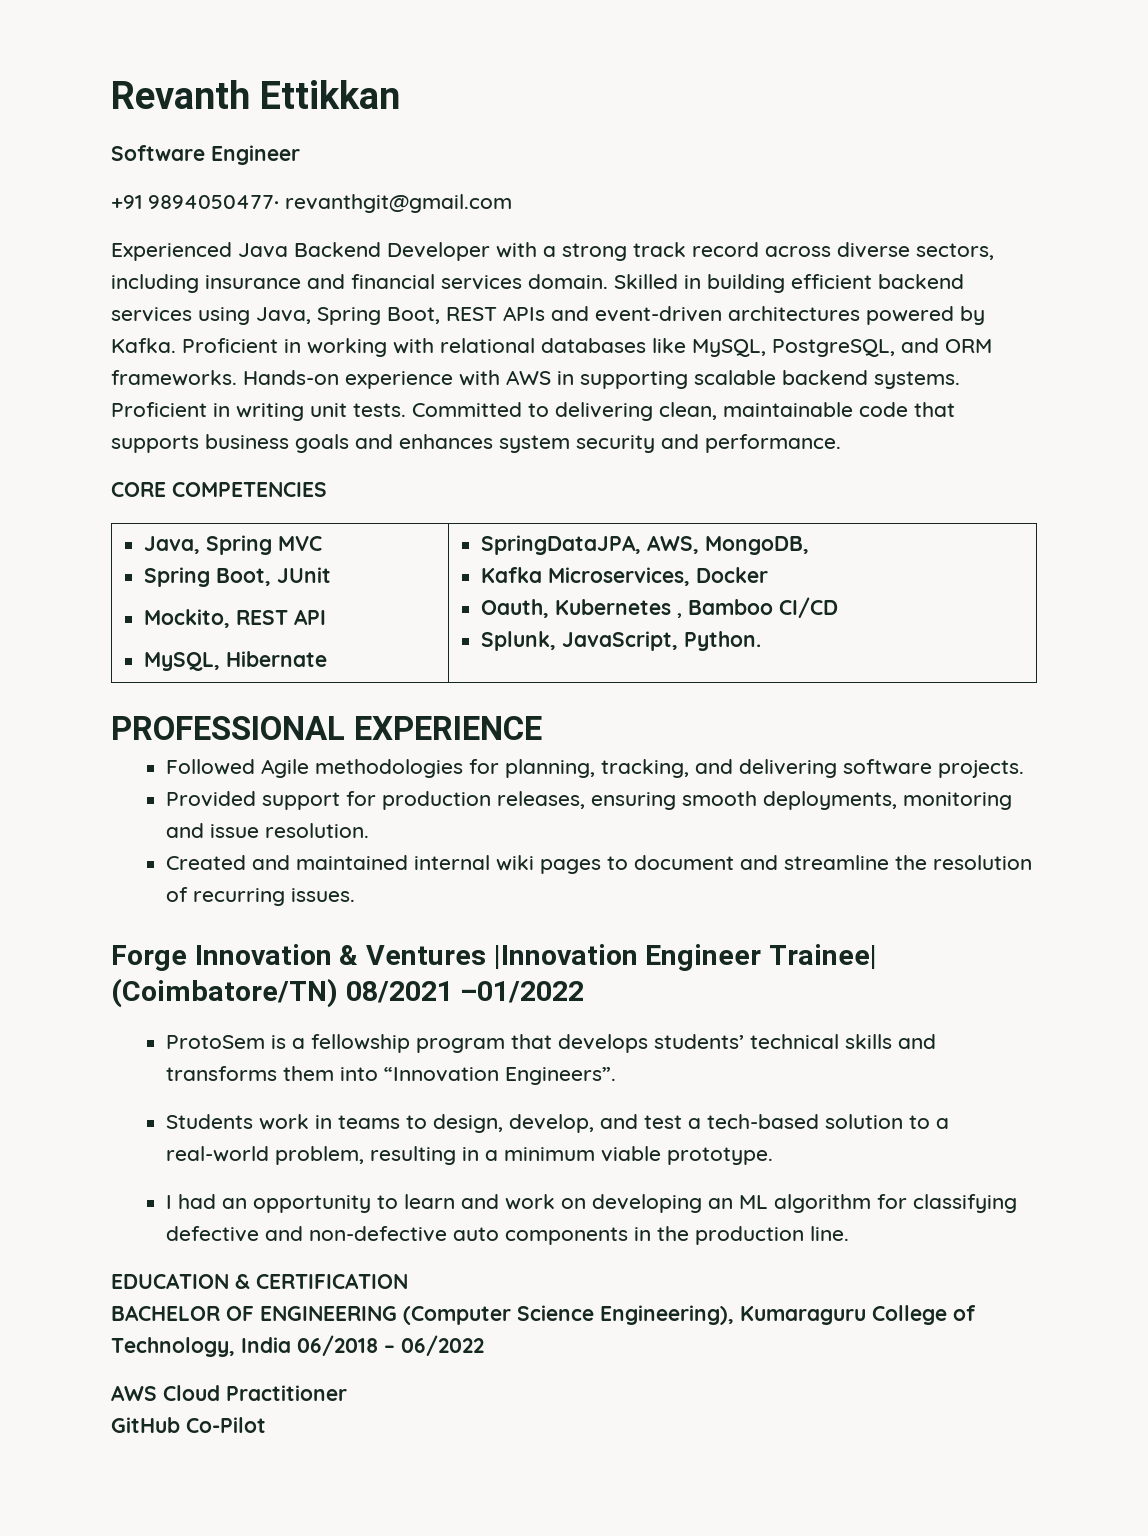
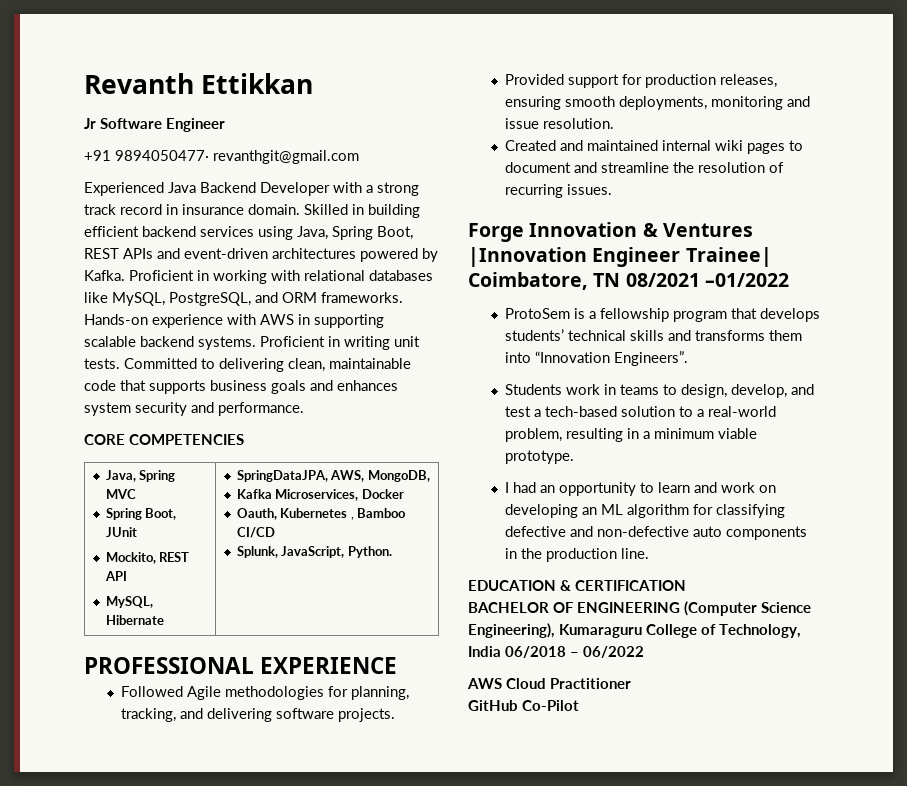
(401, 94) none -> [84,118,96,129] Jr
[765,242,994,260] [111,274,522,293] across diverse sectors, including insurance and financial services -> [166,204,244,215] in insurance
[111,978,338,1008] (Coimbatore/TN) -> [468,272,621,290] Coimbatore, TN

